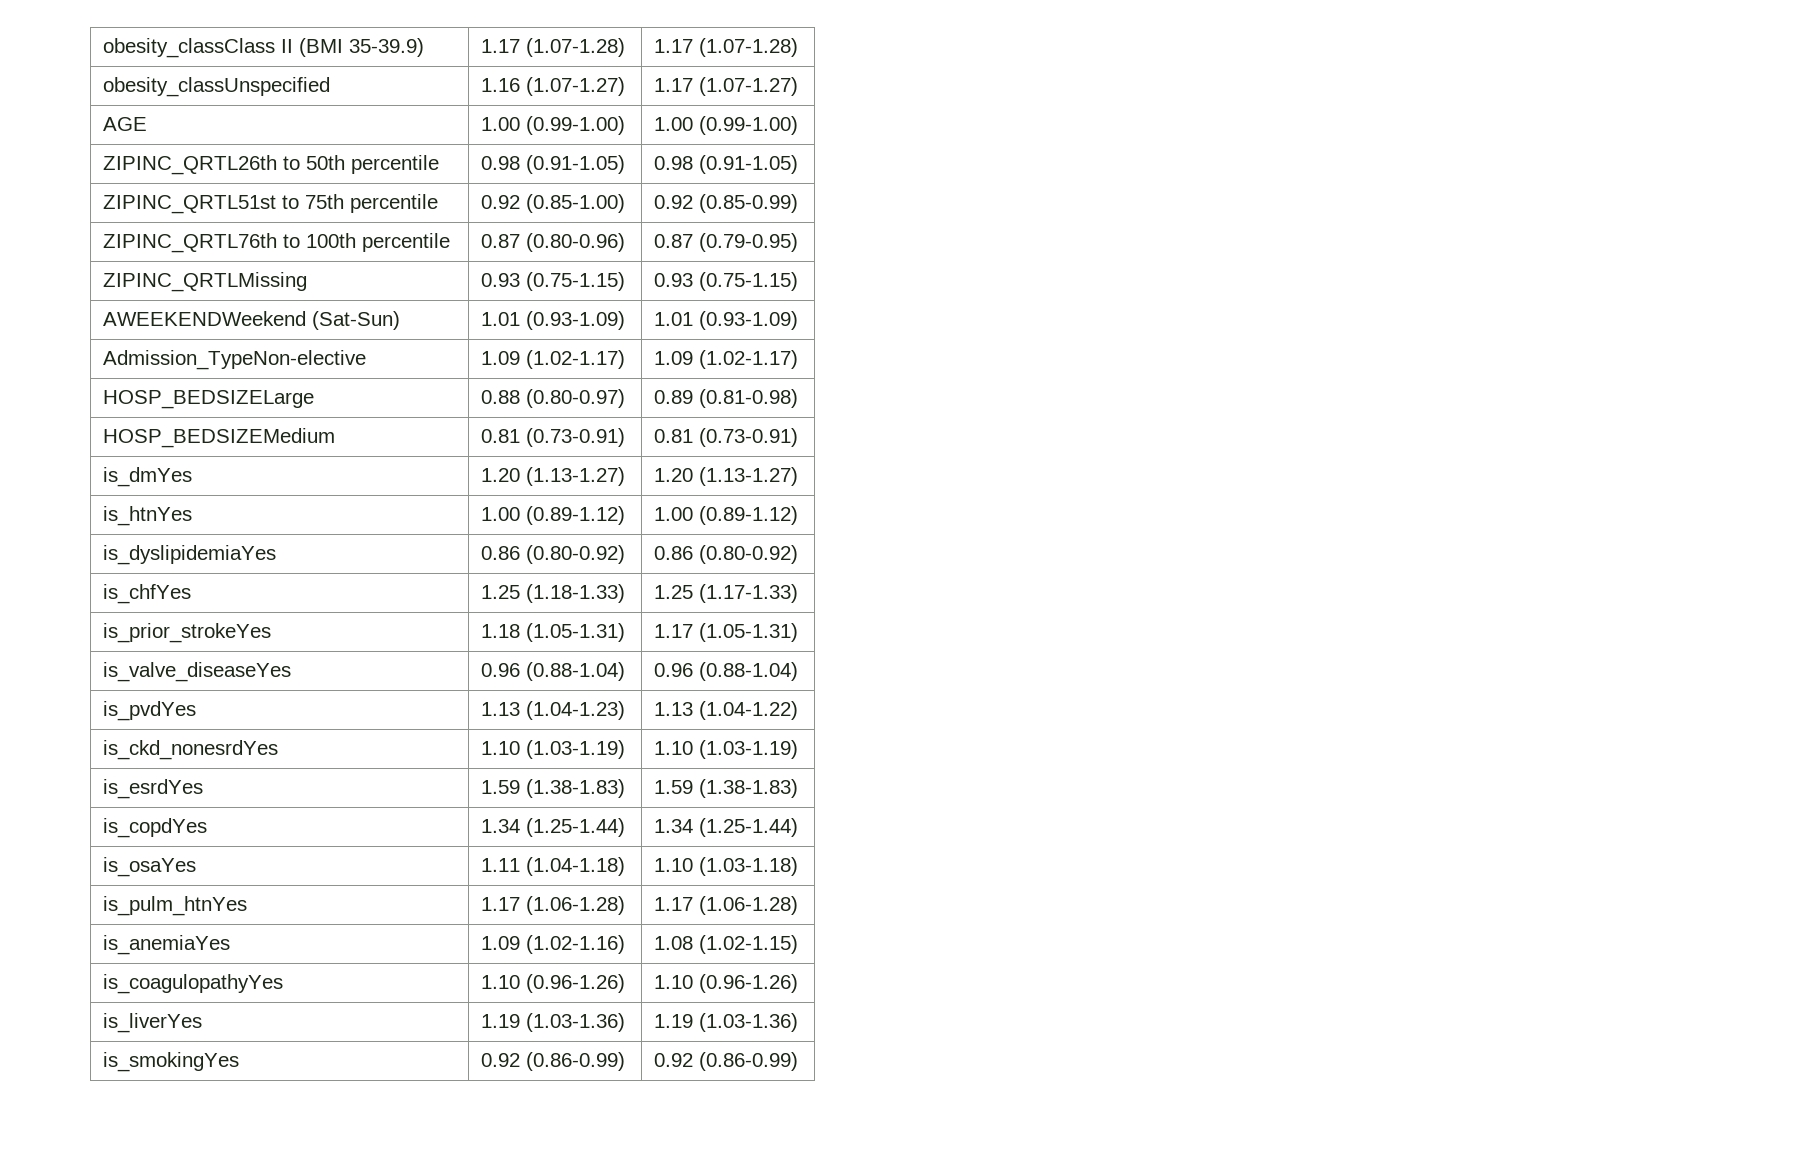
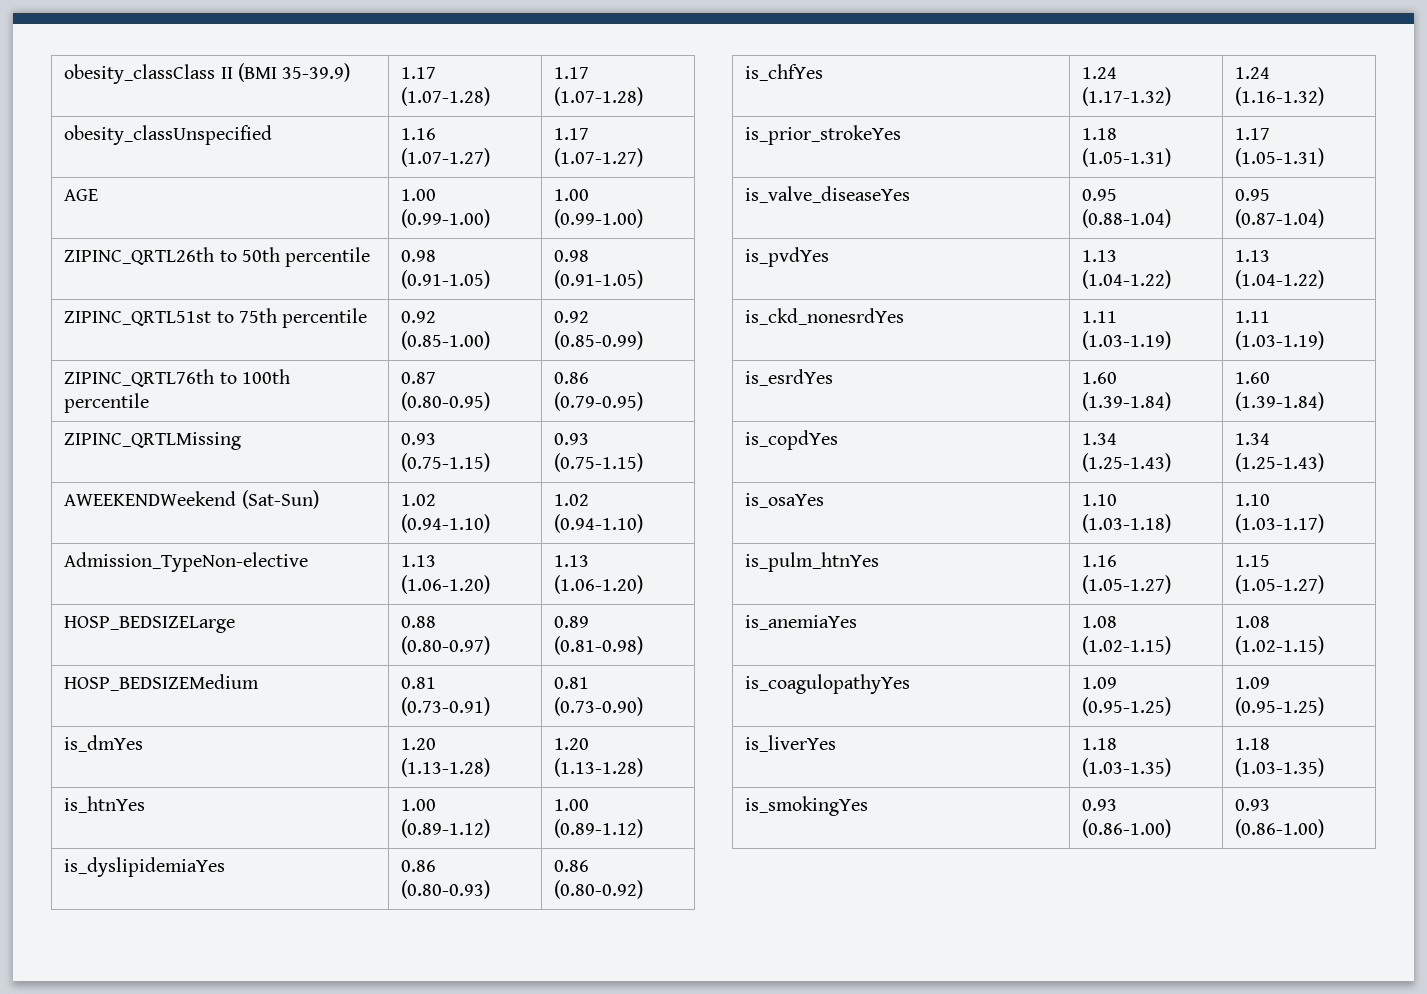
[526,233,626,252] [654,234,694,248] (0.80-0.96) | 0.87 -> [401,392,491,411] [554,372,590,384] (0.80-0.95) | 0.86
[481,311,626,330] [654,311,799,330] [103,350,367,370] [481,350,626,369] [654,350,799,369] 1.01 (0.93-1.09) | 1.01 (0.93-1.09) // Admission_TypeNon-elective | 1.09 (1.02-1.17) | 1.09 (1.02-1.17) -> [401,494,437,506] [401,514,491,533] [554,494,590,506] [554,514,644,533] [64,552,309,572] [401,555,437,567] [401,575,491,594] [554,555,590,567] [554,575,644,594] 1.02 (0.94-1.10) | 1.02 (0.94-1.10) // Admission_TypeNon-elective | 1.13 (1.06-1.20) | 1.13 (1.06-1.20)
[699,428,799,447] (0.73-0.91) -> [554,697,644,716] (0.73-0.90)
[526,467,626,486] [654,467,799,486] (1.13-1.27) | 1.20 (1.13-1.27) -> [401,758,491,777] [554,738,590,750] [554,758,644,777] (1.13-1.28) | 1.20 (1.13-1.28)
[526,545,626,564] (0.80-0.92) -> [401,880,491,899] (0.80-0.93)
[481,584,626,603] [654,584,799,603] 1.25 (1.18-1.33) | 1.25 (1.17-1.33) -> [1082,67,1118,79] [1082,87,1172,106] [1235,67,1271,79] [1235,87,1325,106] 1.24 (1.17-1.32) | 1.24 (1.16-1.32)
[481,663,521,677] 0.96 -> [1082,189,1118,201] 0.95
[654,662,799,681] 0.96 (0.88-1.04) -> [1235,189,1271,201] [1235,209,1325,228] 0.95 (0.87-1.04)
[526,701,626,720] (1.04-1.23) -> [1082,270,1172,289] (1.04-1.22)
[481,741,521,755] 1.10 -> [1082,311,1118,323] 1.11
[654,741,694,755] 1.10 -> [1235,311,1271,323] 1.11
[481,779,626,798] [654,779,799,798] 1.59 (1.38-1.83) | 1.59 (1.38-1.83) -> [1082,372,1118,384] [1082,392,1172,411] [1235,372,1271,384] [1235,392,1325,411] 1.60 (1.39-1.84) | 1.60 (1.39-1.84)
[526,818,626,837] [654,818,799,837] (1.25-1.44) | 1.34 (1.25-1.44) -> [1082,453,1172,472] [1235,433,1271,445] [1235,453,1325,472] (1.25-1.43) | 1.34 (1.25-1.43)
[481,857,626,876] [654,857,799,876] 1.11 (1.04-1.18) | 1.10 (1.03-1.18) -> [1082,494,1118,506] [1082,514,1172,533] [1235,494,1271,506] [1235,514,1325,533] 1.10 (1.03-1.18) | 1.10 (1.03-1.17)
[481,896,626,915] [654,896,799,915] 1.17 (1.06-1.28) | 1.17 (1.06-1.28) -> [1082,555,1118,567] [1082,575,1172,594] [1235,555,1271,567] [1235,575,1325,594] 1.16 (1.05-1.27) | 1.15 (1.05-1.27)
[481,935,626,954] 1.09 (1.02-1.16) -> [1082,616,1118,628] [1082,636,1172,655] 1.08 (1.02-1.15)
[481,974,626,993] [654,974,799,993] [103,1013,203,1033] [481,1013,626,1032] [654,1013,799,1032] [103,1052,240,1072] [481,1052,626,1071] [654,1052,799,1071] 1.10 (0.96-1.26) | 1.10 (0.96-1.26) // is_liverYes | 1.19 (1.03-1.36) | 1.19 (1.03-1.36) // is_smokingYes | 0.92 (0.86-0.99) | 0.92 (0.86-0.99) -> [1082,677,1118,689] [1082,697,1172,716] [1235,677,1271,689] [1235,697,1325,716] [745,735,837,752] [1082,738,1118,750] [1082,758,1172,777] [1235,738,1271,750] [1235,758,1325,777] [745,796,869,816] [1082,799,1118,811] [1082,819,1172,838] [1235,799,1271,811] [1235,819,1325,838] 1.09 (0.95-1.25) | 1.09 (0.95-1.25) // is_liverYes | 1.18 (1.03-1.35) | 1.18 (1.03-1.35) // is_smokingYes | 0.93 (0.86-1.00) | 0.93 (0.86-1.00)

